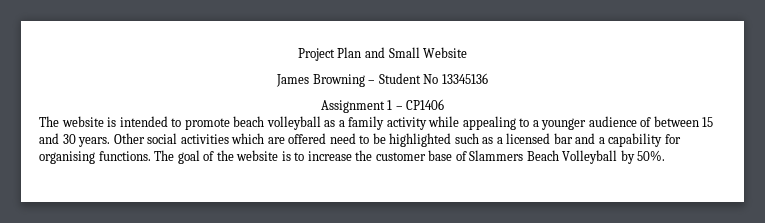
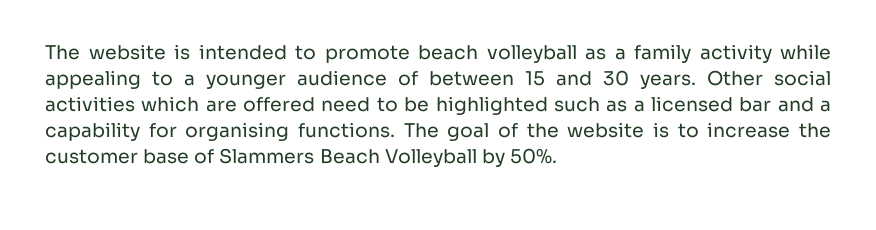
[297,47,468,61] [276,73,488,87] [320,99,445,113] Project Plan and Small Website // James Browning – Student No 13345136 // Assignment 1 – CP1406 // -> (45, 52) none

